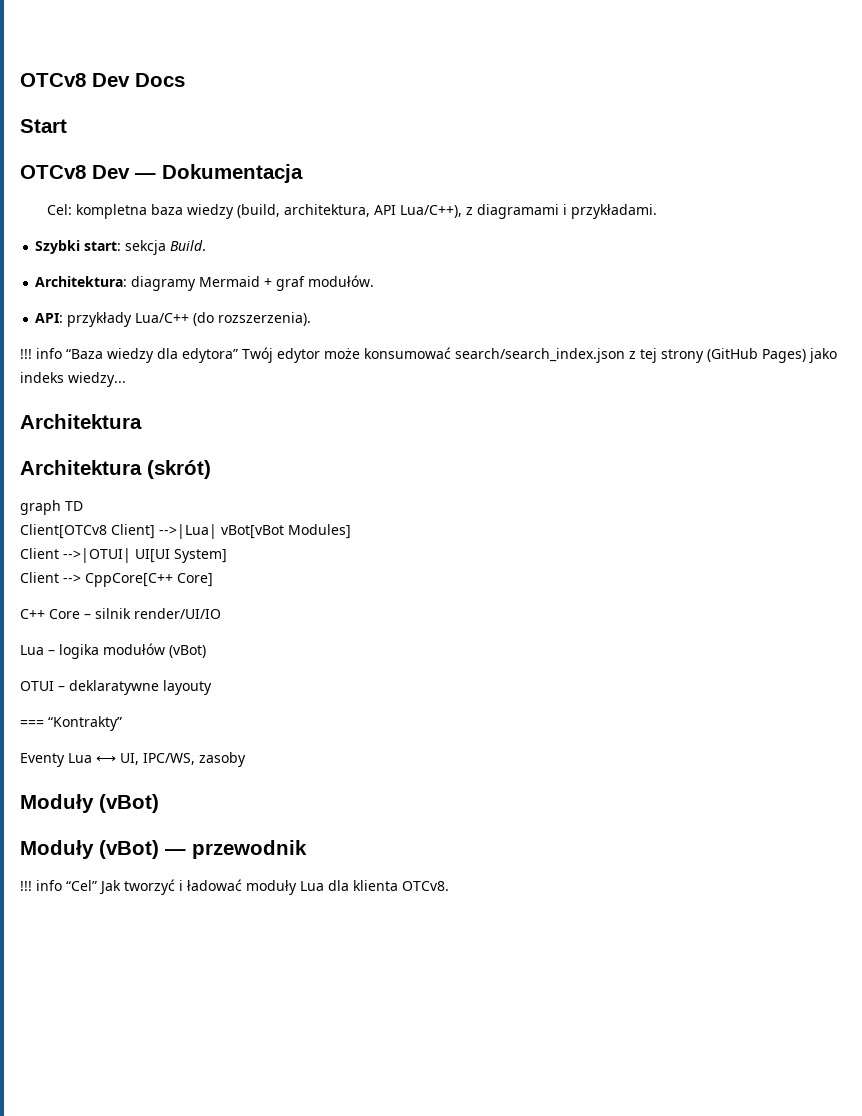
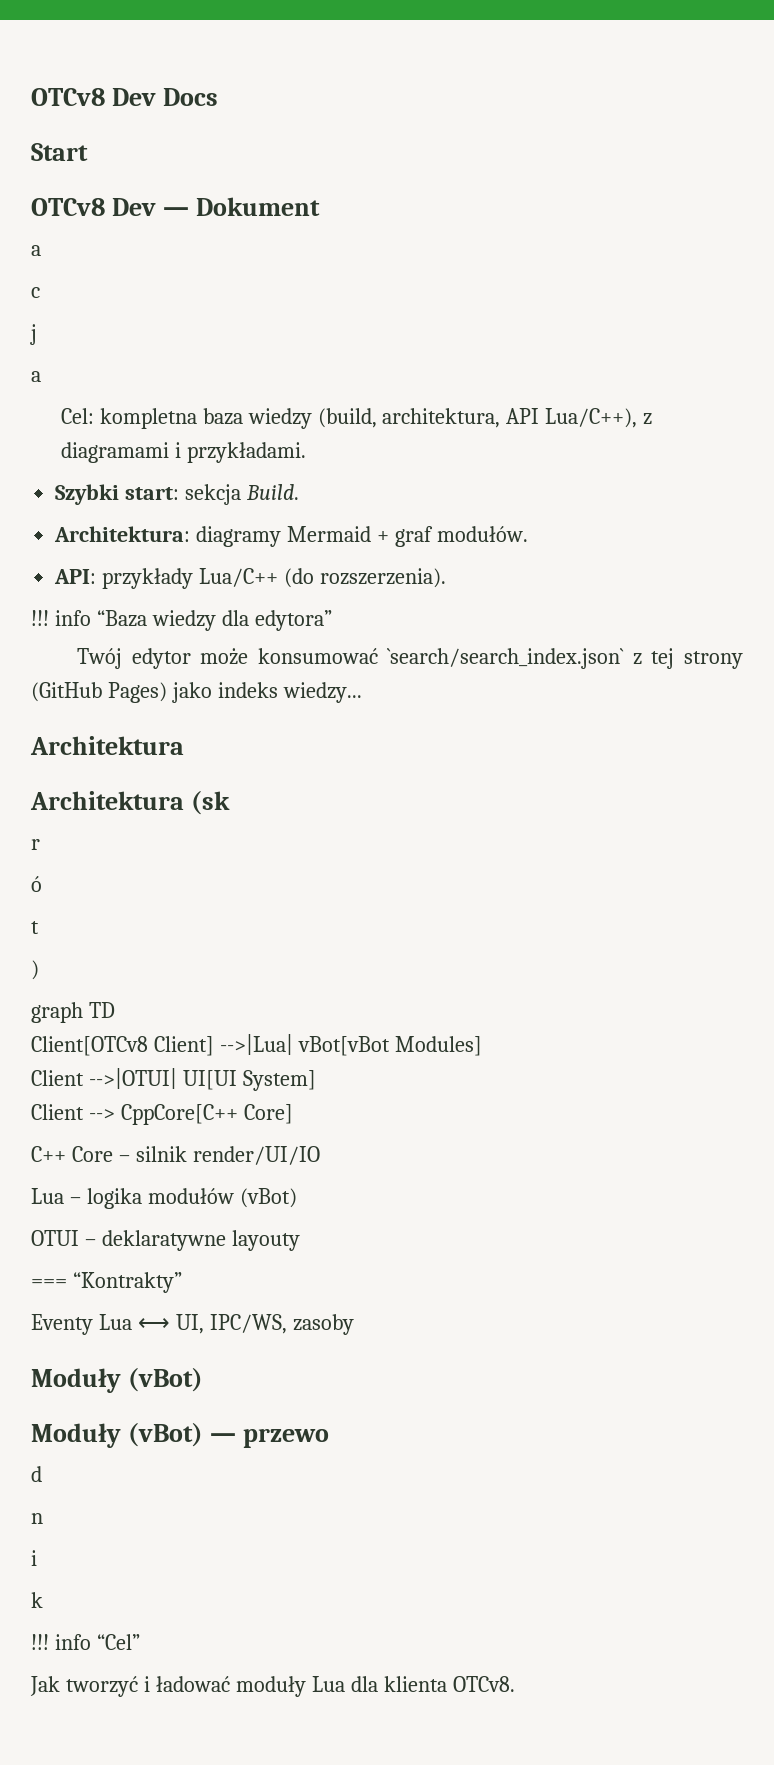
[162,164,303,183] Dokumentacja -> [195,197,320,216] [31,245,41,256] [31,287,40,298] [30,324,37,345] [31,371,41,382] Dokument // a // c // j // a
(238, 355) none -> (332, 620) //
[455,348,625,363] search/search_index.json -> [387,648,625,669] `search/search_index.json`
[147,460,211,479] (skrót) -> [190,791,230,815] [31,839,40,850] [31,876,42,892] [31,921,39,934] [31,960,39,980] (sk // r // ó // t // )
[192,840,307,859] przewodnik -> [242,1428,329,1448] [31,1466,42,1482] [31,1513,43,1524] [31,1550,37,1566] [31,1592,43,1608] przewo // d // n // i // k
(97, 885) none -> (140, 1642) //

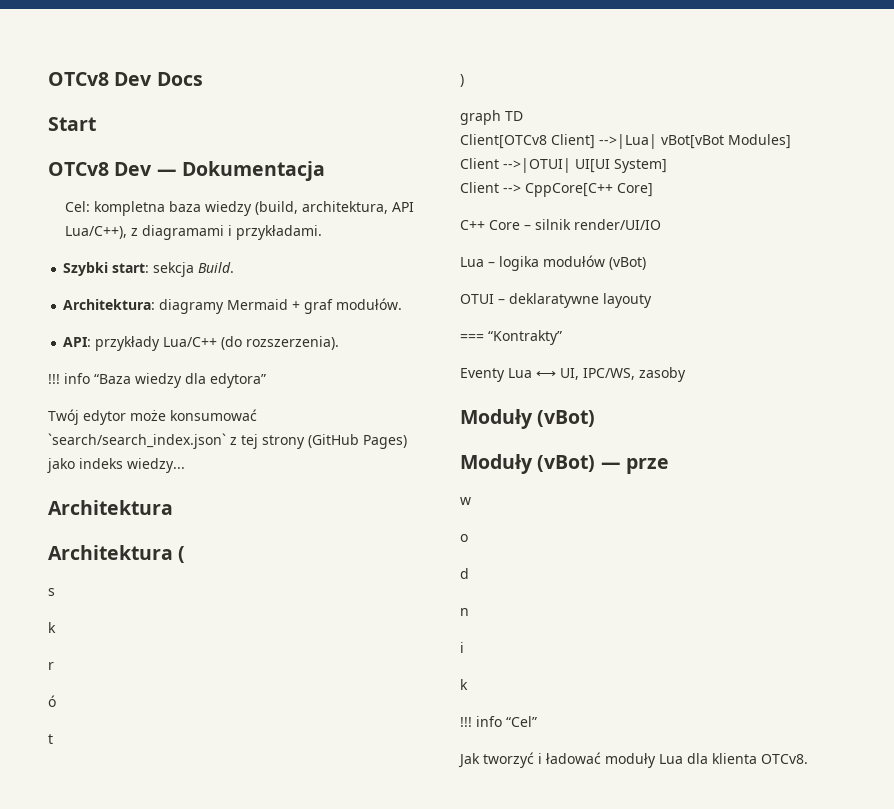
[195,197,320,216] [31,245,41,256] [31,287,40,298] [30,324,37,345] [31,371,41,382] Dokument // a // c // j // a -> [181,161,325,181] Dokumentacja
[190,791,230,815] (sk -> [178,546,186,563] [48,588,55,596] [48,622,56,633] ( // s // k
[242,1428,329,1448] przewo -> [625,458,669,474] [460,497,471,505] [460,534,468,542] prze // w // o

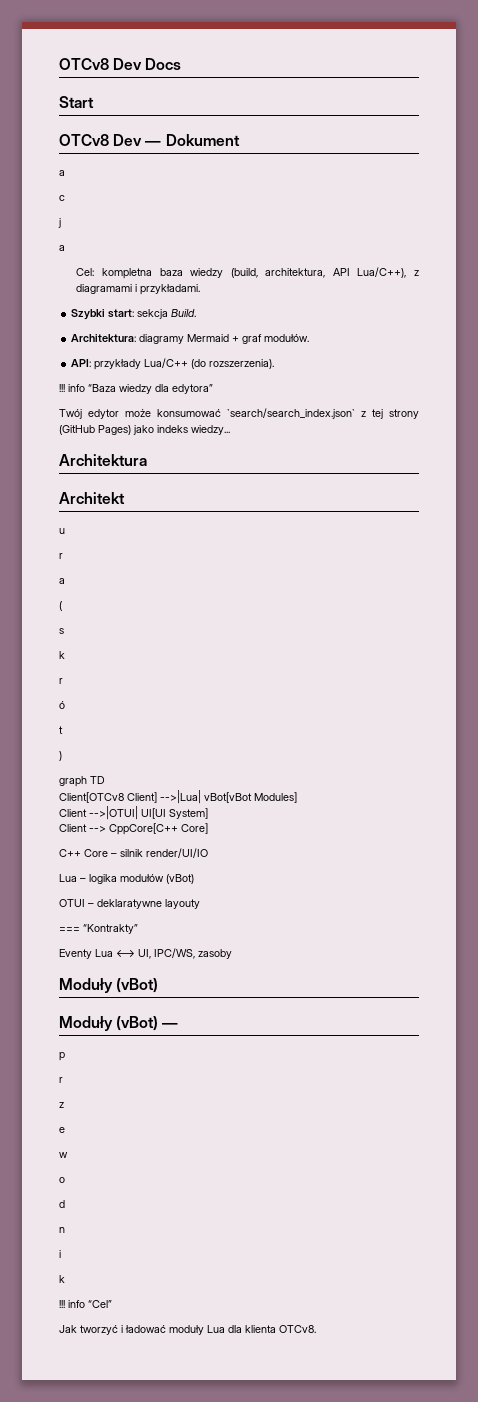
[181,161,325,181] Dokumentacja -> [165,134,240,146] [59,170,65,176] [59,195,65,201] [58,218,61,228] [59,245,65,251] Dokument // a // c // j // a
[48,545,173,560] Architektura -> [59,492,125,504] [59,528,65,534] [59,553,63,559] [59,578,65,584] Architekt // u // r // a //
[625,458,669,474] prze -> [59,1052,65,1061] [59,1077,63,1083] [59,1102,64,1108] [59,1127,65,1133] // p // r // z // e

